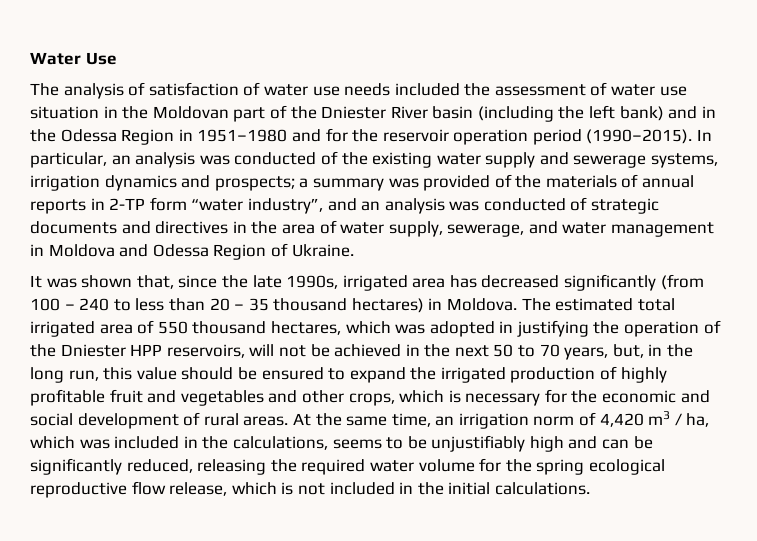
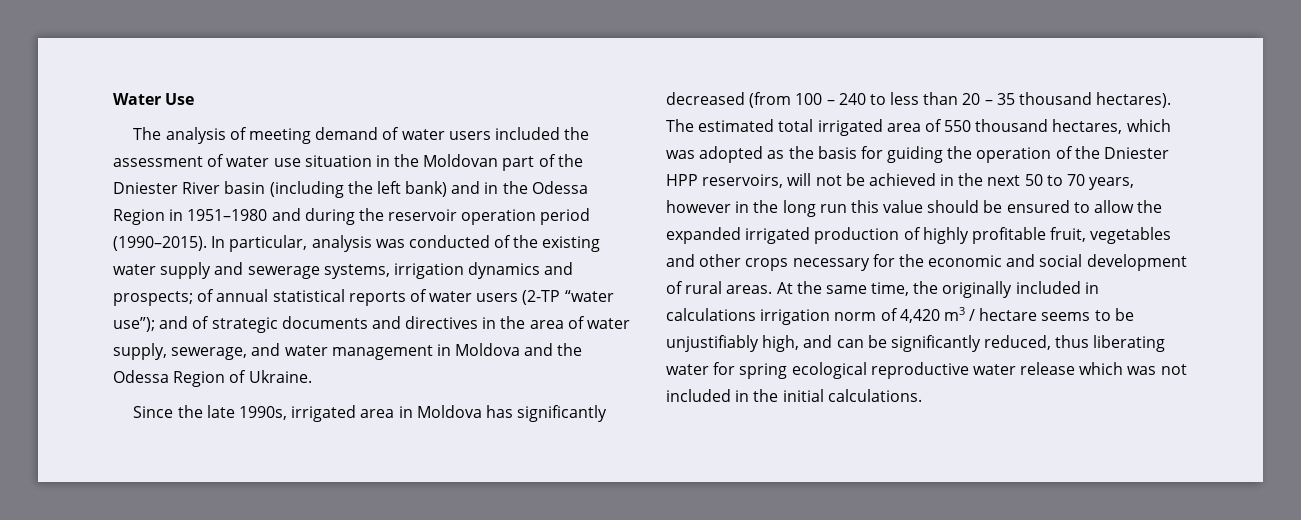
[148,82,391,96] satisfaction of water use needs -> [248,127,491,144] meeting demand of water users
[325,128,348,142] for -> [304,208,355,225] during
[111,155,131,165] an -> (308, 243) none
[299,174,695,191] [30,197,566,214] a summary was provided of the materials of annual reports in 2-TP form “water industry”, and an analysis was conducted -> [197,289,614,306] [113,316,189,332] of annual statistical reports of water users (2-TP “water use”); and
(149, 250) none -> [557,343,583,356] the
[30,275,218,289] It was shown that, since -> [133,406,174,418] Since
[449,274,657,291] has decreased significantly -> [398,405,608,422] [666,92,745,105] in Moldova has significantly decreased
[351,298,518,313] hectares) in Moldova. -> [1096,92,1172,108] hectares).
[499,320,589,337] in justifying -> [767,146,944,163] as the basis for guiding
[612,344,644,358] but, -> [666,200,731,213] however
[68,370,99,381] run, -> [819,204,847,213] run
[349,367,437,383] expand the -> [1094,200,1163,213] [666,227,741,244] allow the expanded
[109,389,177,403] fruit and -> [1050,227,1087,242] fruit,
[348,390,461,406] crops, which is -> [745,258,789,271] crops
[435,416,455,426] an -> [913,281,1099,298] [666,308,756,321] the originally included in calculations
[686,413,710,427] [30,436,328,450] ha, which was included in the calculations, -> [979,308,1038,321] hectare
[529,436,564,452] high -> [762,335,800,352] high,
[197,458,665,475] [30,481,294,498] releasing the required water volume for the spring ecological reproductive flow release, which is -> [1055,335,1166,352] [666,362,1157,379] thus liberating water for spring ecological reproductive water release which was

